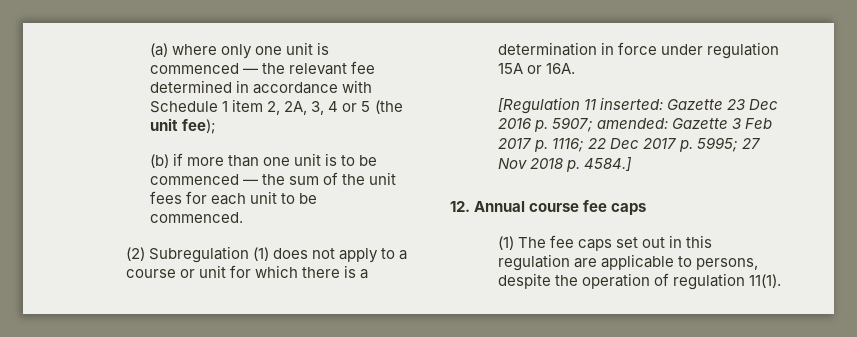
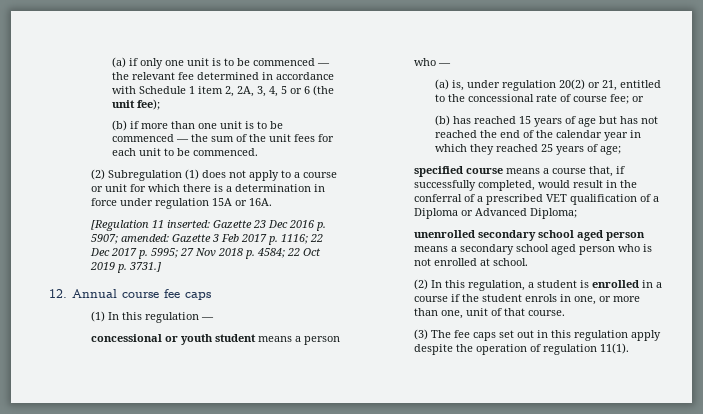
[150,43,218,57] (a) where -> [111,57,138,68] (a) if
(330, 48) none -> [223,58,250,66] to be
[328,101,371,112] 4 or 5 -> [268,86,310,97] 4, 5 or 6
[584,157,633,171] 4584.] -> [256,248,321,258] [89,262,161,273] 4584; 22 Oct 2019 p. 3731.]
(515, 243) none -> [107,312,214,323] [90,334,340,345] [413,58,451,66] [434,79,661,91] [434,94,644,104] [434,115,658,127] [434,130,641,141] [434,144,621,155] [413,166,625,177] [413,180,637,191] [413,194,659,205] [413,208,577,219] [413,230,645,241] [413,244,652,255] [413,258,528,266] [413,279,662,291] [413,294,640,305] [413,308,565,319] [413,329,428,340] In this regulation — // concessional or youth student means a person who — // (a) is, under regulation 20(2) or 21, entitled to the concessional rate of course fee; or // (b) has reached 15 years of age but has not reached the end of the calendar year in which they reached 25 years of age; // specified course means a course that, if successfully completed, would result in the conferral of a prescribed VET qualification of a Diploma or Advanced Diploma; // unenrolled secondary school aged person means a secondary school aged person who is not enrolled at school. // (2) In this regulation, a student is enrolled in a course if the student enrols in one, or more than one, unit of that course. // (3)
[574,254,759,270] are applicable to persons, -> [630,330,661,341] apply

